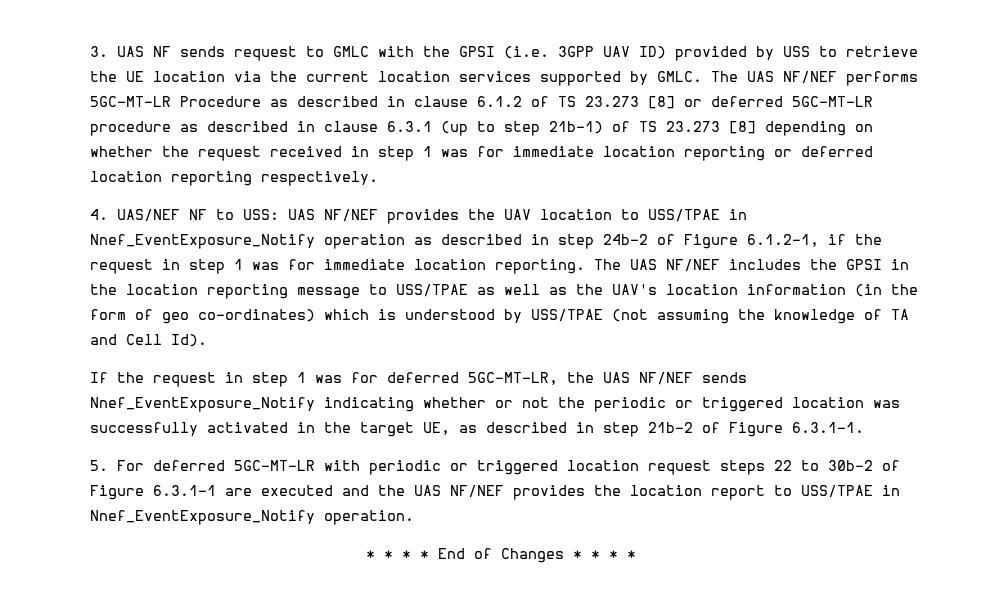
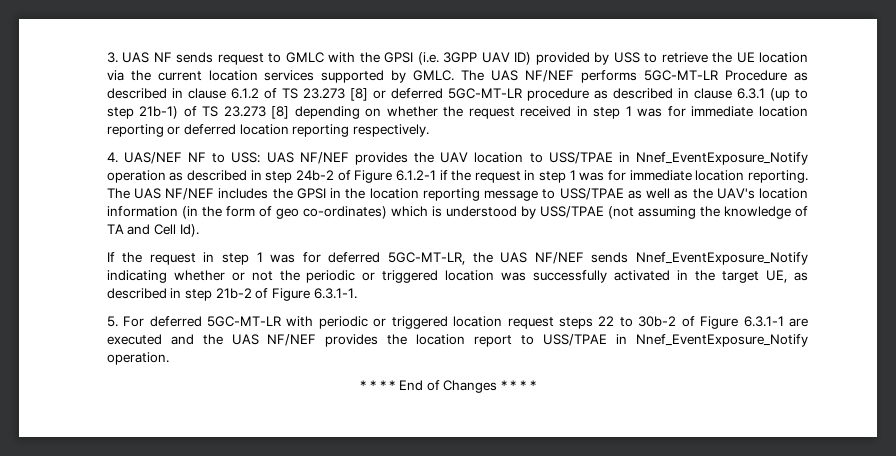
[746,234,819,247] 6.1.2-1, -> [395,170,436,181] 6.1.2-1

